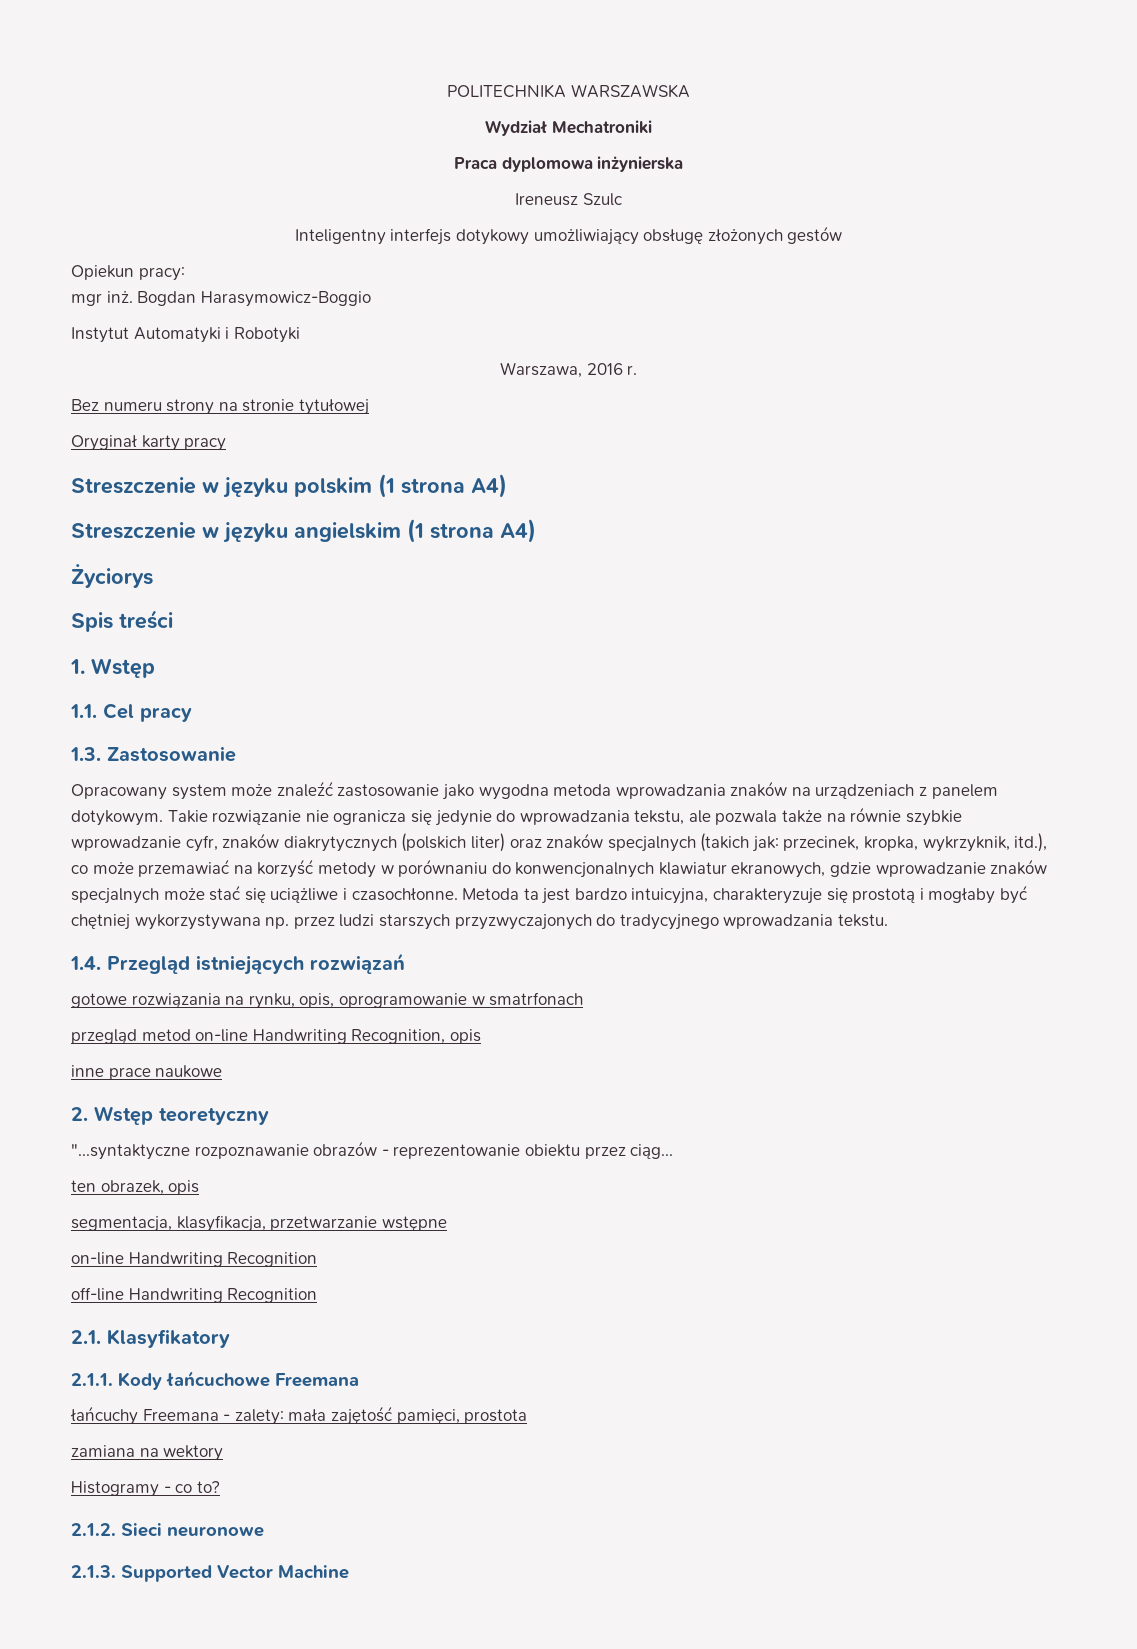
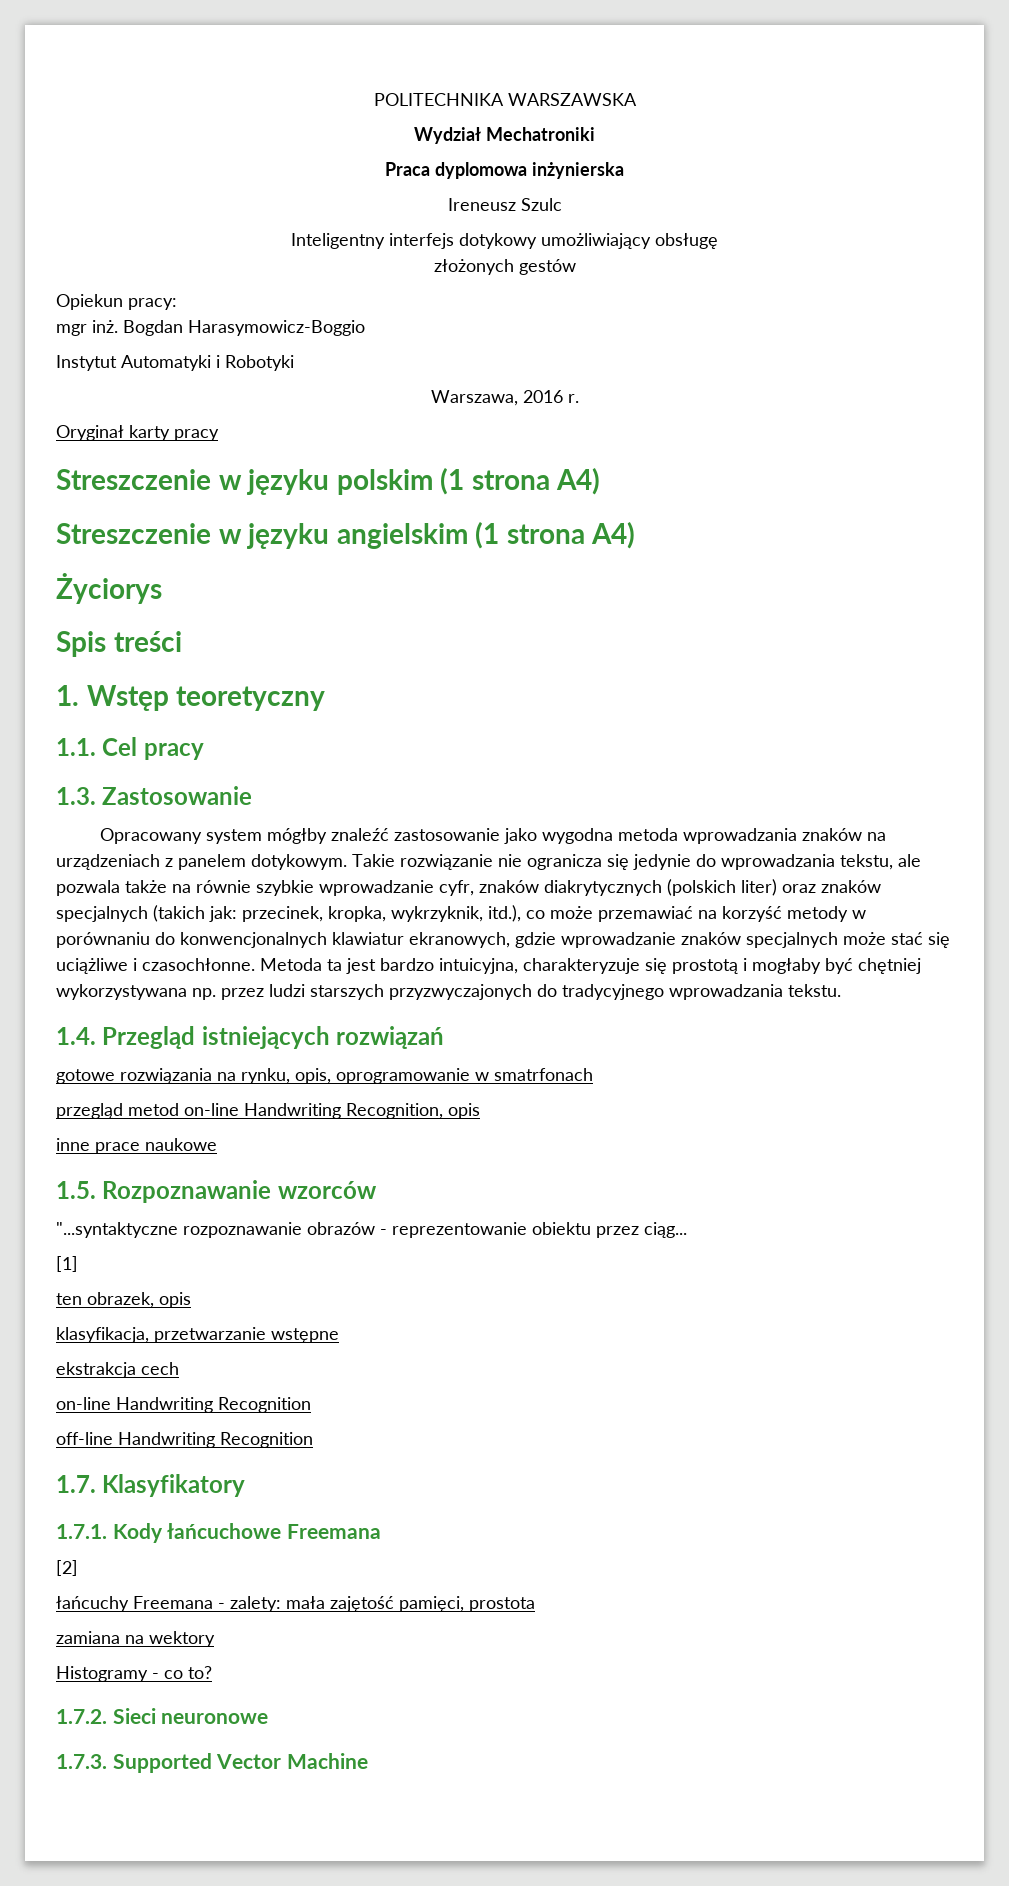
(704, 236) none -> (718, 241) //
[71,399,369,415] // Bez numeru strony na stronie tytułowej -> (579, 398) none
(155, 668) none -> [176,686,326,711] teoretyczny
[231,784,273,796] może -> [266,828,327,844] mógłby
[71,1106,269,1125] 2. Wstęp teoretyczny -> [56,1180,377,1203] 1.5. Rozpoznawanie wzorców
(674, 1151) none -> [56,1256,78,1272] // [1]
[71,1216,172,1232] segmentacja, -> (191, 1300) none
(447, 1223) none -> [56,1362,179,1378] // ekstrakcja cech
[71,1330,101,1344] 2.1. -> [56,1475,96,1493] 1.7.
[71,1373,113,1386] 2.1.1. -> [56,1524,107,1539] 1.7.1.
(359, 1380) none -> [56,1560,78,1576] // [2]
[71,1523,116,1536] 2.1.2. -> [56,1709,107,1724] 1.7.2.
[71,1565,116,1578] 2.1.3. -> [56,1754,107,1769] 1.7.3.

